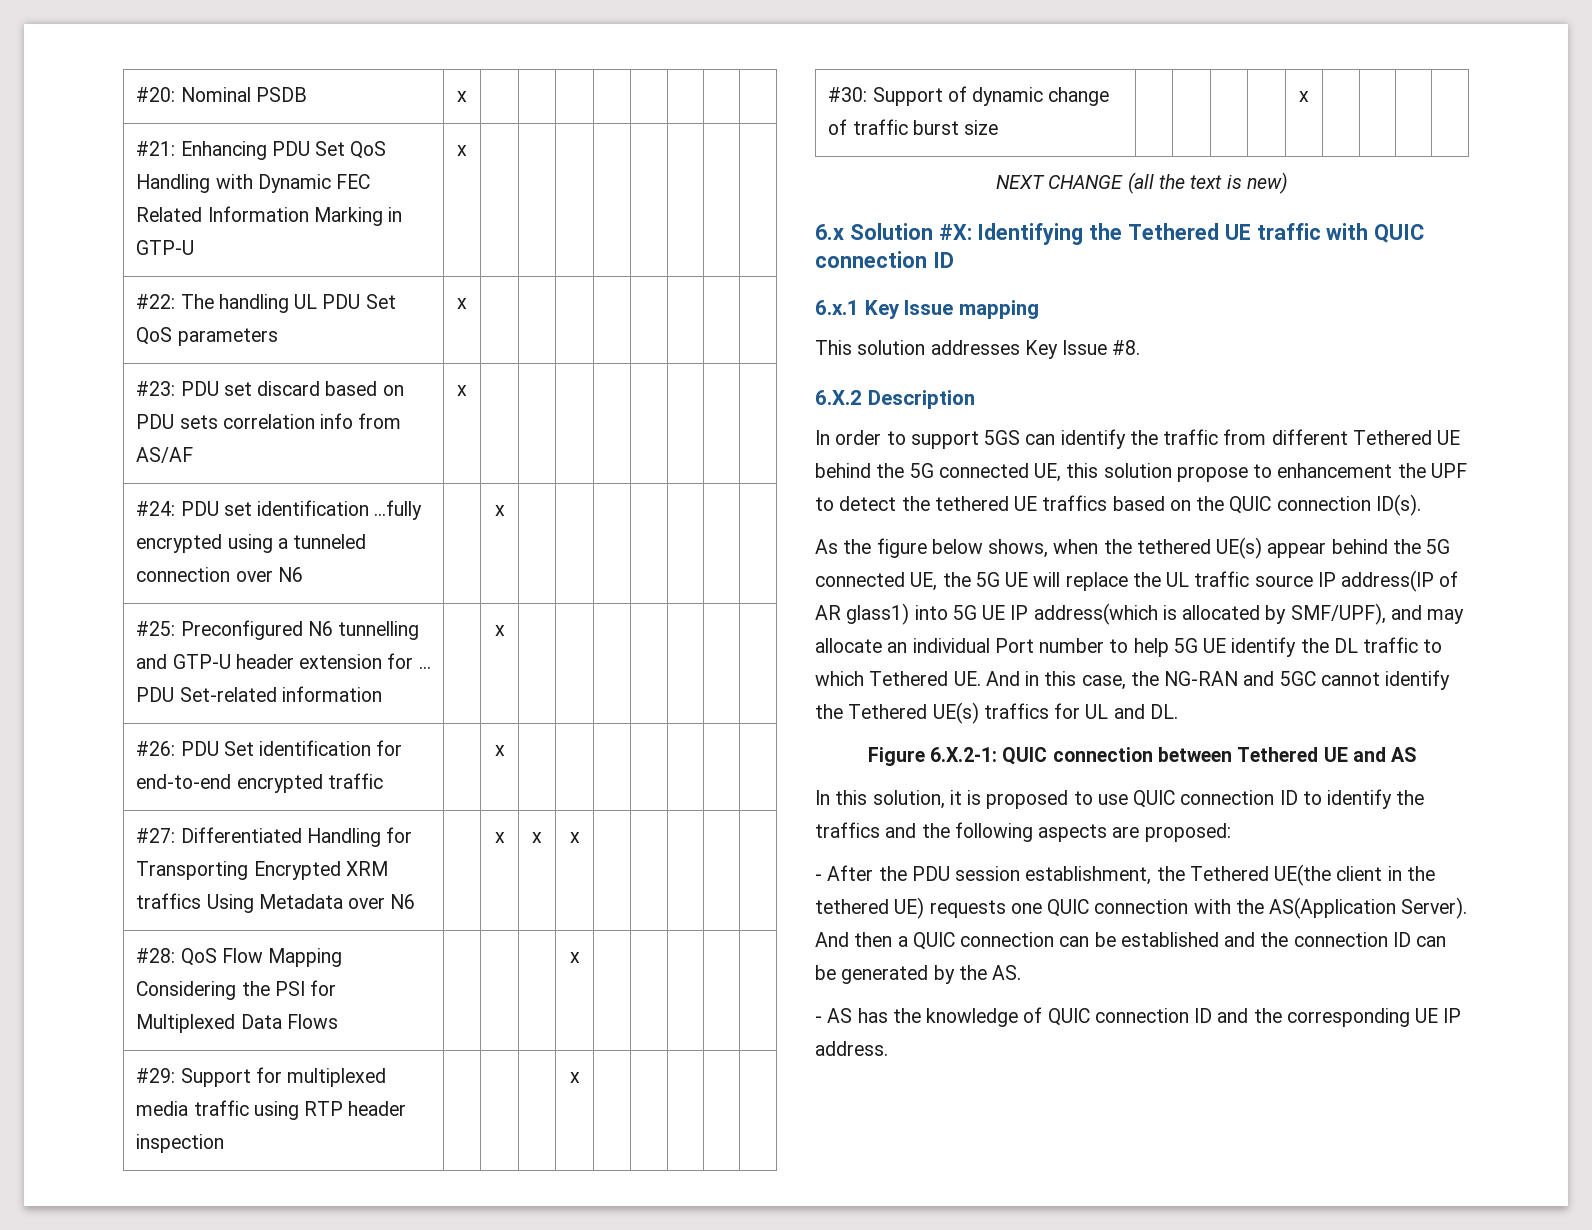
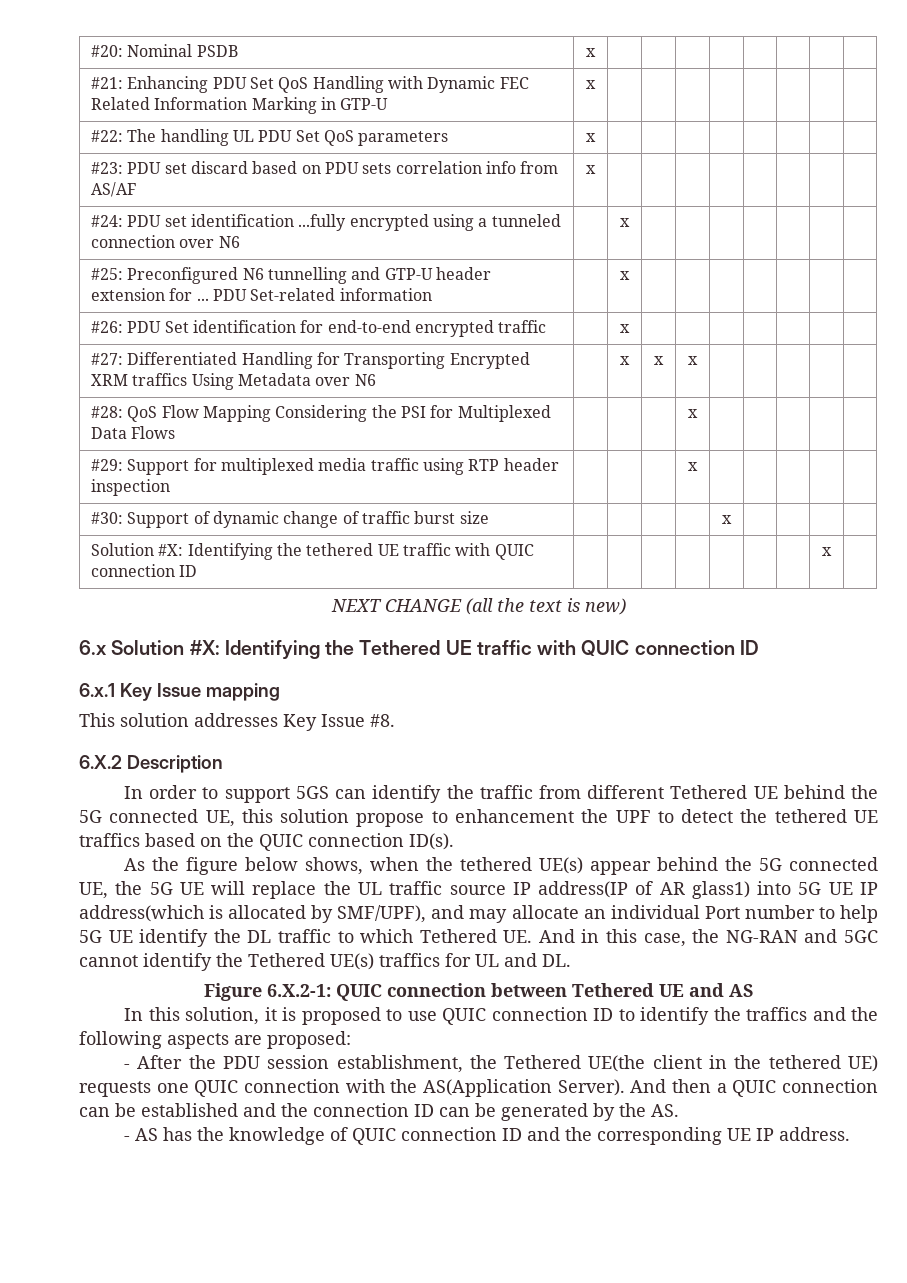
(1309, 96) none -> [91,543,534,560] [91,564,198,577] [822,547,832,556] // Solution #X: Identifying the tethered UE traffic with QUIC connection ID | | | | | | | | x |

